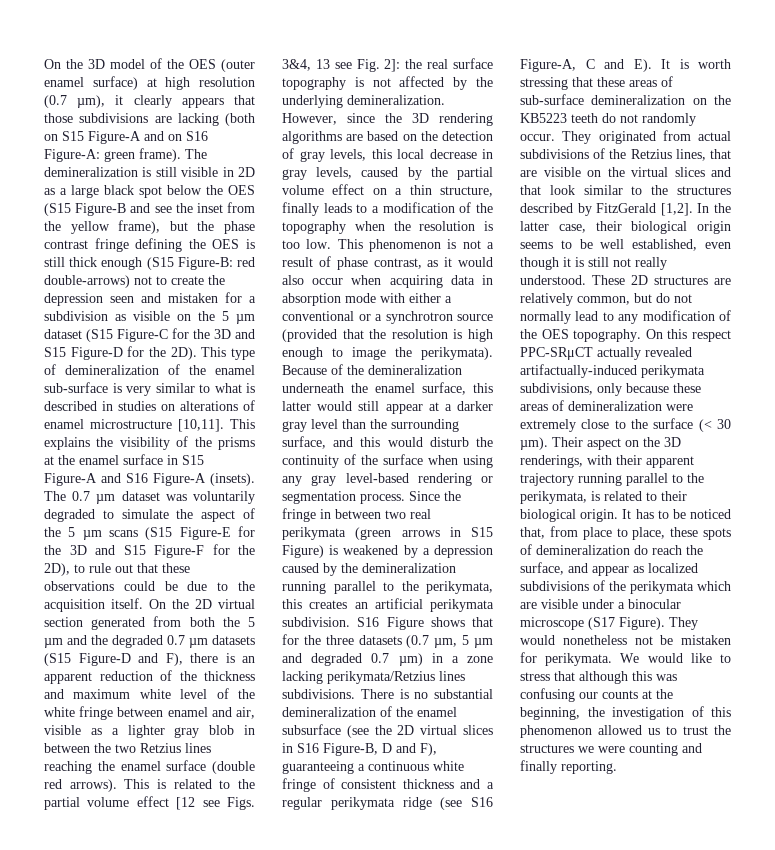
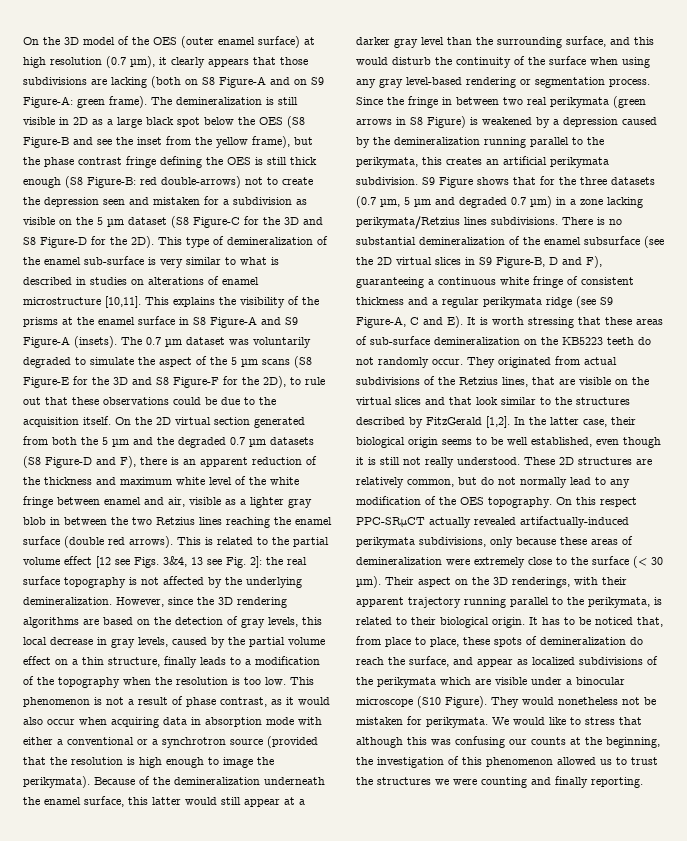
[62,131,84,141] S15 -> [202,77,215,85] S8
[186,131,208,141] S16 -> [311,77,324,85] S9
[44,203,71,216] (S15 -> [287,116,305,128] (S8
[146,257,174,270] (S15 -> [65,176,83,188] (S8
[86,329,113,342] (S15 -> [171,216,189,228] (S8
[44,347,66,357] S15 -> [23,237,36,245] S8
[182,455,204,465] [44,473,148,486] S15 Figure-A and S16 -> [193,316,298,328] S8 Figure-A and S9
[145,527,173,540] (S15 -> [294,356,312,368] (S8
[123,545,146,555] S15 -> [156,377,169,385] S8
[44,653,71,666] (S15 -> [23,456,41,468] (S8
[471,527,493,537] S15 -> [410,117,423,125] S8
[357,617,380,627] S16 -> [422,177,435,185] S9
[297,743,319,753] S16 -> [479,257,492,265] S9
[471,797,493,807] S16 -> [600,297,613,305] S9
[588,617,615,630] (S17 -> [417,696,441,708] (S10

